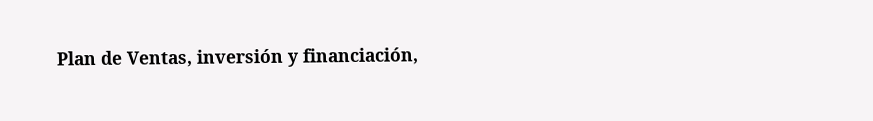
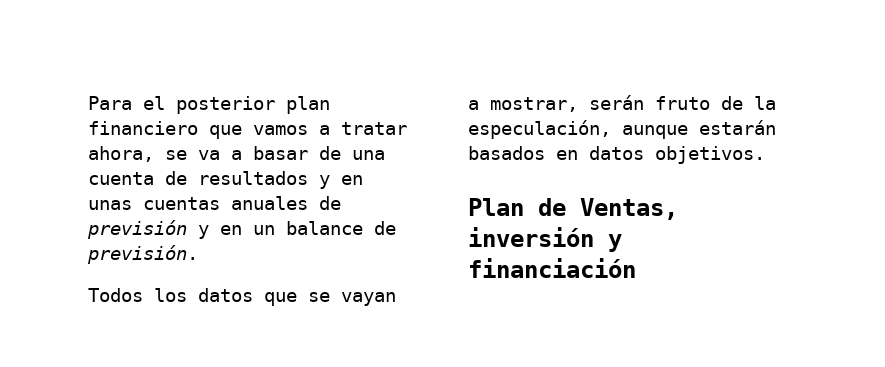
(56, 58) none -> [88,96,330,114] [88,121,407,139] [88,146,385,162] [88,171,363,189] [88,196,341,210] [87,220,396,239] [87,245,198,264] [88,288,396,306] [468,95,776,112] [468,120,776,139] [468,146,765,164] Para el posterior plan financiero que vamos a tratar ahora, se va a basar de una cuenta de resultados y en unas cuentas anuales de previsión y en un balance de previsión. // Todos los datos que se vayan a mostrar, serán fruto de la especulación, aunque estarán basados en datos objetivos. //
[302,47,419,66] financiación, -> [468,258,636,278] financiación

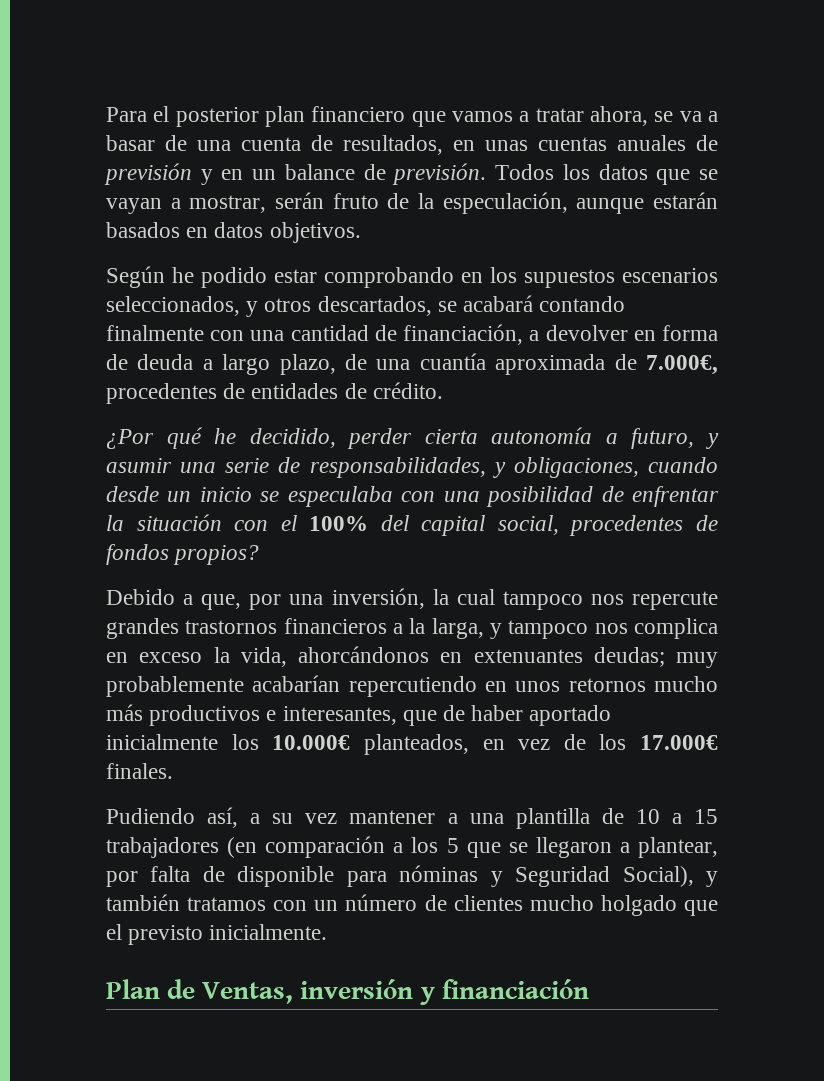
[198,171,330,189] resultados y -> [343,135,443,155] resultados,
(198, 254) // -> (487, 174) none
(765, 155) none -> [106,266,718,288] [106,295,626,317] [106,324,718,345] [106,353,718,375] [106,382,443,404] [106,427,719,449] [106,457,718,478] [106,486,720,507] [106,514,718,536] [106,544,260,565] [106,588,719,610] [106,618,718,639] [106,646,718,668] [106,675,718,697] [106,704,612,726] [106,734,718,755] [106,763,173,779] [106,807,719,829] [106,836,719,858] [106,865,719,887] [106,894,718,916] [106,924,328,945] // Según he podido estar comprobando en los supuestos escenarios seleccionados, y otros descartados, se acabará contando finalmente con una cantidad de financiación, a devolver en forma de deuda a largo plazo, de una cuantía aproximada de 7.000€, procedentes de entidades de crédito. // ¿Por qué he decidido, perder cierta autonomía a futuro, y asumir una serie de responsabilidades, y obligaciones, cuando desde un inicio se especulaba con una posibilidad de enfrentar la situación con el 100% del capital social, procedentes de fondos propios? // Debido a que, por una inversión, la cual tampoco nos repercute grandes trastornos financieros a la larga, y tampoco nos complica en exceso la vida, ahorcándonos en extenuantes deudas; muy probablemente acabarían repercutiendo en unos retornos mucho más productivos e interesantes, que de haber aportado inicialmente los 10.000€ planteados, en vez de los 17.000€ finales. // Pudiendo así, a su vez mantener a una plantilla de 10 a 15 trabajadores (en comparación a los 5 que se llegaron a plantear, por falta de disponible para nóminas y Seguridad Social), y también tratamos con un número de clientes mucho holgado que el previsto inicialmente.

